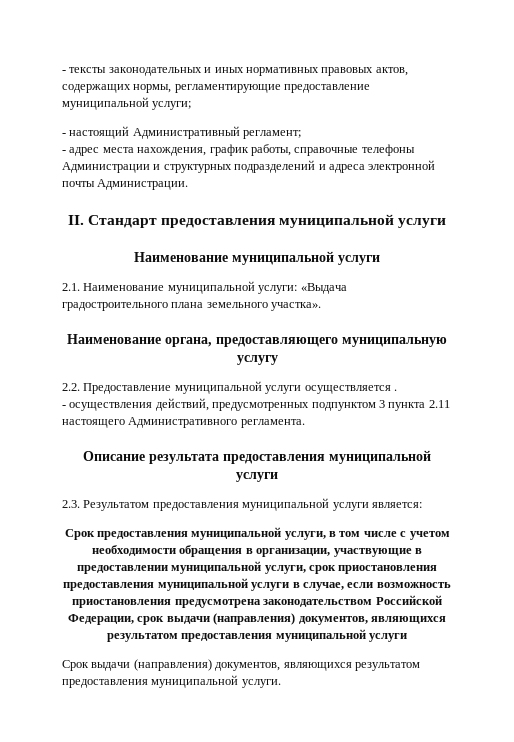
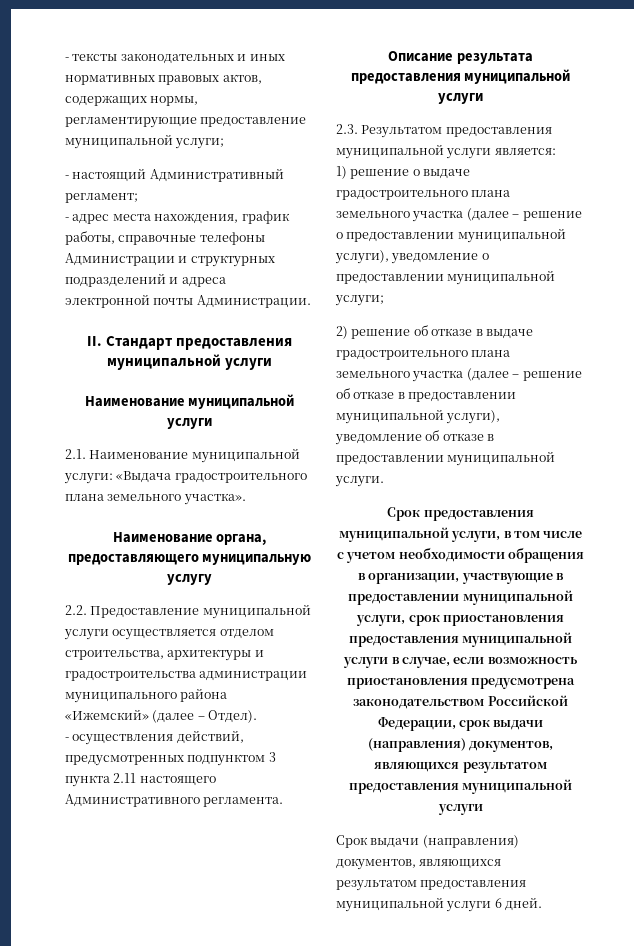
[393,389,397,391] . -> [219,629,274,639] [65,649,264,661] [65,671,308,681] [65,688,228,703] [65,709,258,723] отделом строительства, архитектуры и градостроительства администрации муниципального района «Ижемский» (далее – Отдел).
(422, 505) none -> [336,166,471,179] [336,190,511,200] [336,208,582,222] [336,228,566,243] [335,250,489,264] [336,270,556,285] [335,295,384,306] [336,325,533,339] [336,350,511,360] [336,368,582,382] [336,388,517,402] [336,409,501,424] [335,430,495,445] [336,451,556,466] [335,476,384,487] // 1) решение о выдаче градостроительного плана земельного участка (далее – решение о предоставлении муниципальной услуги), уведомление о предоставлении муниципальной услуги; // 2) решение об отказе в выдаче градостроительного плана земельного участка (далее – решение об отказе в предоставлении муниципальной услуги), уведомление об отказе в предоставлении муниципальной услуги.
[241,679,281,688] услуги. -> [446,897,543,912] услуги 6 дней.

